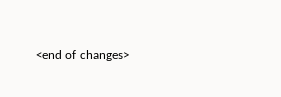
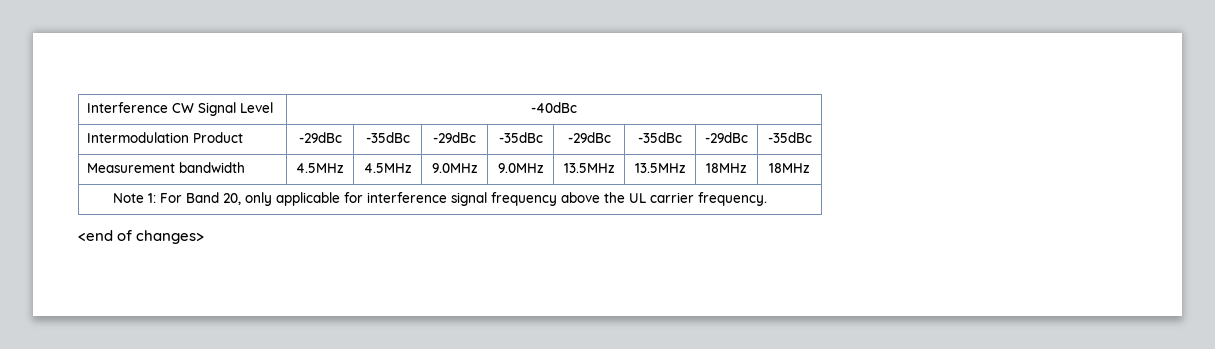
(36, 54) none -> [87,102,274,116] [531,102,577,113] [87,132,244,143] [298,132,342,143] [365,132,410,143] [433,132,476,143] [498,132,543,143] [567,132,611,143] [638,132,682,143] [705,132,748,143] [767,132,812,143] [87,162,246,173] [296,163,344,173] [363,163,412,173] [431,163,478,173] [497,163,544,173] [563,163,615,173] [634,163,686,173] [706,163,747,173] [769,163,810,173] [113,192,768,206] Interference CW Signal Level | -40dBc // Intermodulation Product | -29dBc | -35dBc | -29dBc | -35dBc | -29dBc | -35dBc | -29dBc | -35dBc // Measurement bandwidth | 4.5MHz | 4.5MHz | 9.0MHz | 9.0MHz | 13.5MHz | 13.5MHz | 18MHz | 18MHz // Note 1: For Band 20, only applicable for interference signal frequency above the UL carrier frequency. //

